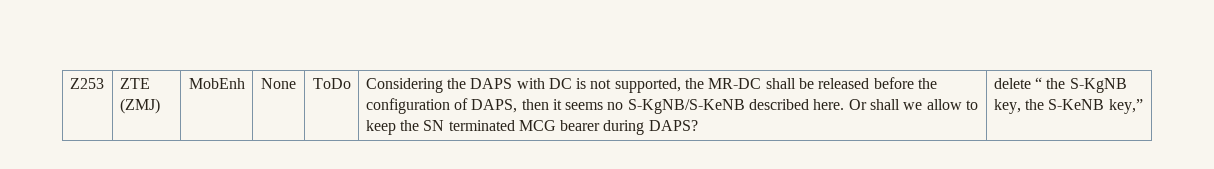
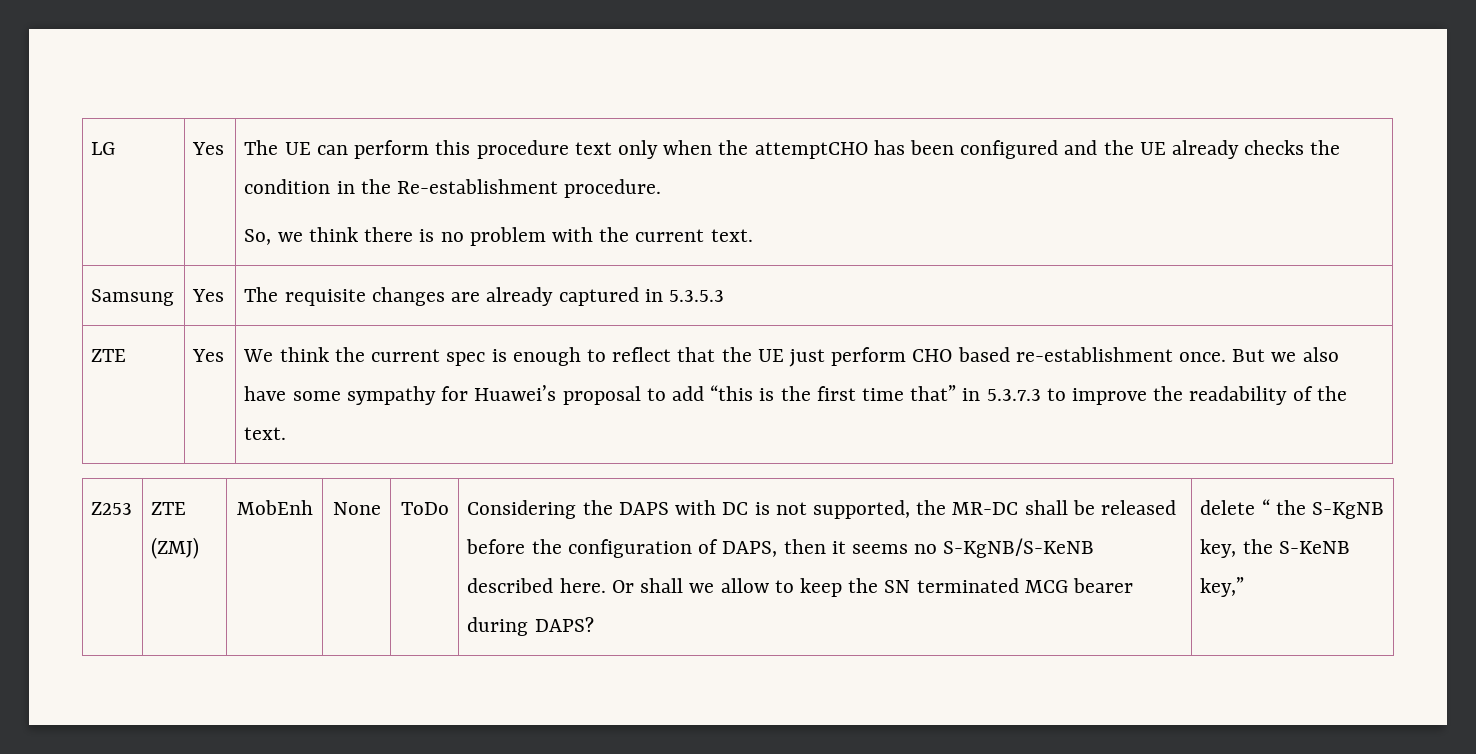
(69, 83) none -> [91,142,116,155] [192,142,225,155] [244,140,1341,159] [244,179,662,198] [244,227,753,246] [91,289,175,306] [192,289,225,302] [244,287,724,306] [91,349,127,362] [192,349,225,362] [243,347,1339,367] [244,385,1347,405] [244,427,287,440] LG | Yes | The UE can perform this procedure text only when the attemptCHO has been configured and the UE already checks the condition in the Re-establishment procedure. // So, we think there is no problem with the current text. // Samsung | Yes | The requisite changes are already captured in 5.3.5.3 // ZTE | Yes | We think the current spec is enough to reflect that the UE just perform CHO based re-establishment once. But we also have some sympathy for Huawei’s proposal to add “this is the first time that” in 5.3.7.3 to improve the readability of the text. //

